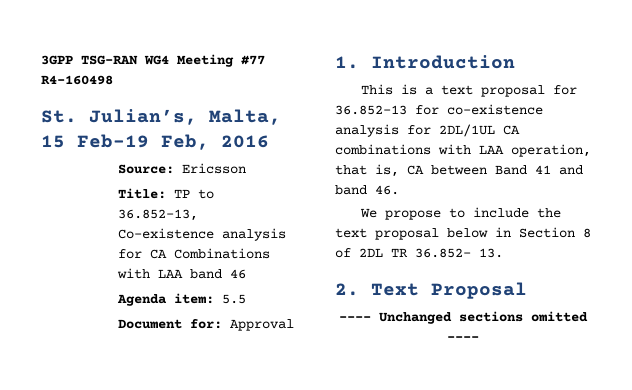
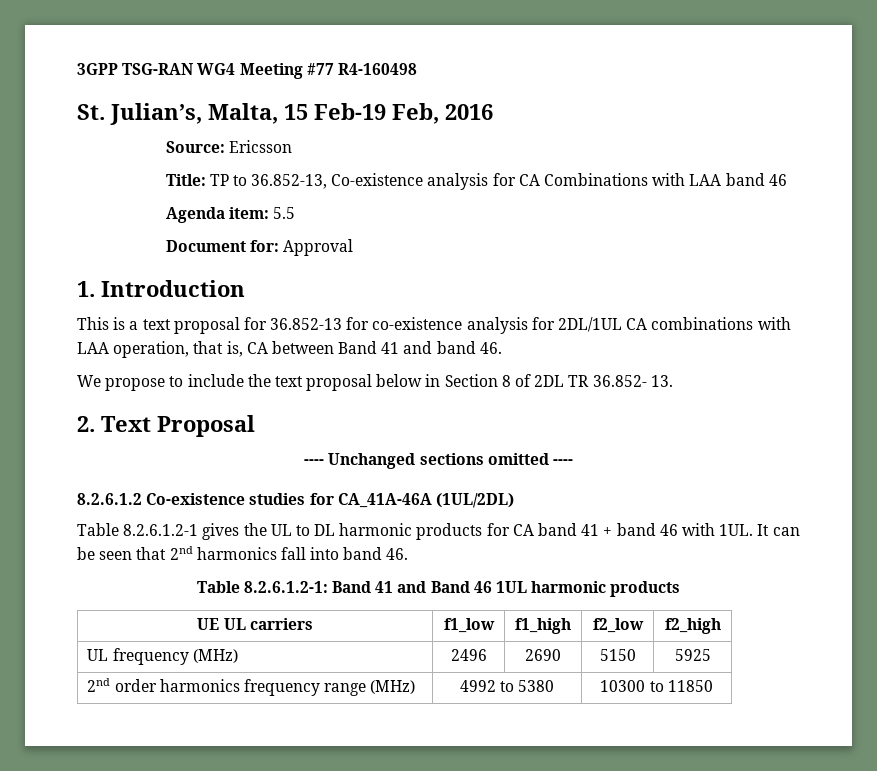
(479, 338) none -> [77,493,514,508] [77,523,800,540] [77,546,409,560] [196,581,681,597] [197,618,313,630] [443,618,495,633] [515,618,571,634] [592,618,644,633] [664,618,721,634] [87,648,238,665] [450,649,487,661] [525,649,561,661] [599,649,636,661] [674,649,711,661] [87,678,416,696] [459,680,555,692] [600,680,713,692] // 8.2.6.1.2 Co-existence studies for CA_41A-46A (1UL/2DL) // Table 8.2.6.1.2-1 gives the UL to DL harmonic products for CA band 41 + band 46 with 1UL. It can be seen that 2nd harmonics fall into band 46. // Table 8.2.6.1.2-1: Band 41 and Band 46 1UL harmonic products // UE UL carriers | f1_low | f1_high | f2_low | f2_high // UL frequency (MHz) | 2496 | 2690 | 5150 | 5925 // 2nd order harmonics frequency range (MHz) | 4992 to 5380 | 10300 to 11850

